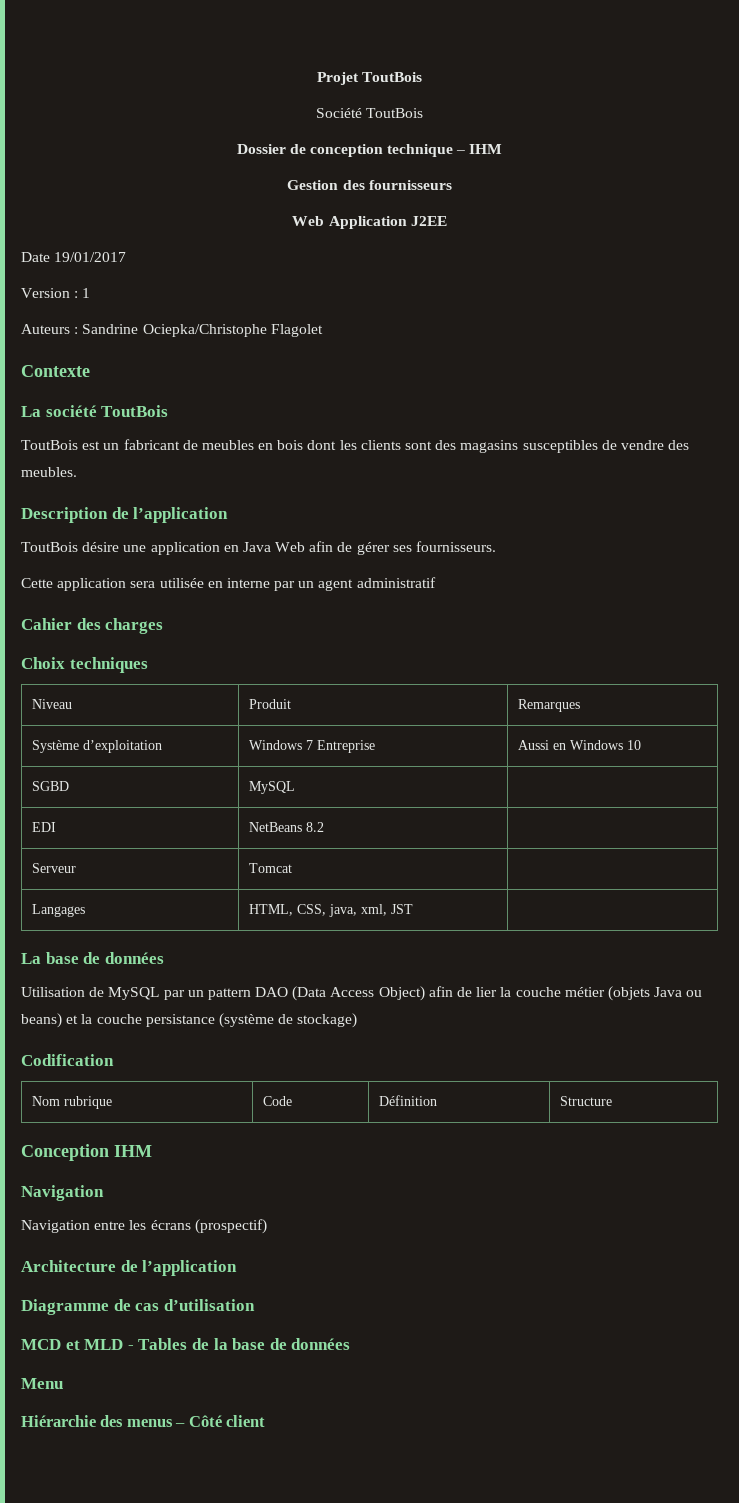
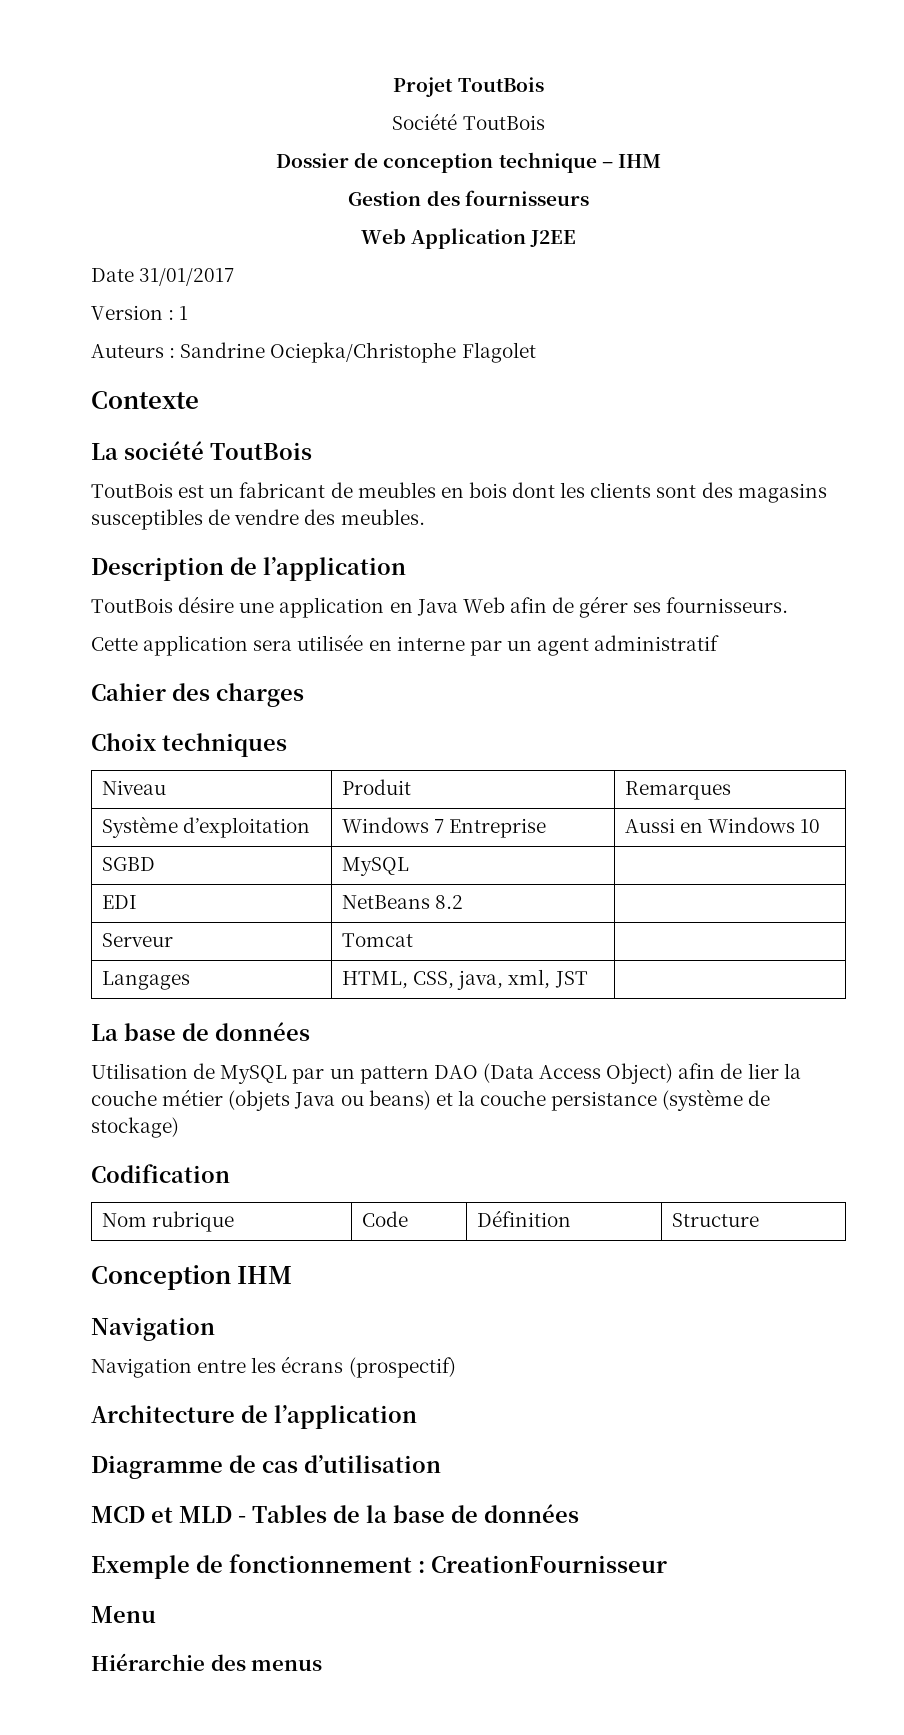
[54,252,127,262] 19/01/2017 -> [139,268,235,286] 31/01/2017
(351, 1344) none -> [91,1554,667,1579] // Exemple de fonctionnement : CreationFournisseur
[175,1415,266,1427] – Côté client -> (323, 1665) none

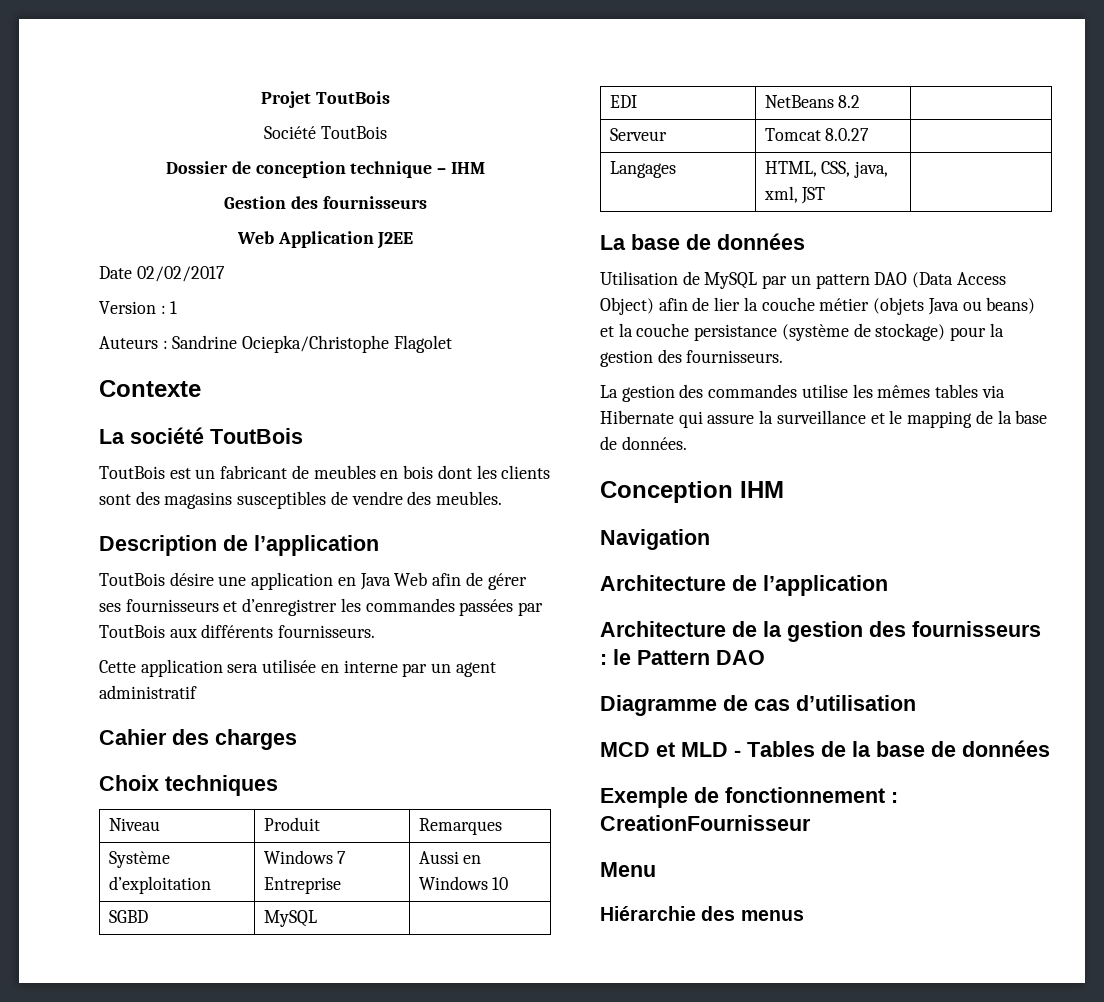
[139,268,235,286] 31/01/2017 -> [136,266,225,282] 02/02/2017
(662, 607) none -> [125,598,544,616] [99,624,274,638] fournisseurs et d’enregistrer les commandes passées par ToutBois aux différents
(414, 940) none -> [825,128,870,141] 8.0.27
[91,1164,230,1183] [102,1211,235,1232] [362,1211,409,1227] [477,1210,572,1227] [672,1213,760,1227] [91,1265,293,1290] [91,1317,215,1341] [91,1356,456,1378] [91,1405,417,1429] // Codification // Nom rubrique | Code | Définition | Structure // Conception IHM // Navigation // Navigation entre les écrans (prospectif) // Architecture de l’application -> [950,323,1004,341] [600,349,784,367] [600,384,1005,402] [600,410,1048,428] [600,436,687,450] [600,481,784,503] [600,529,710,550] [600,575,888,596] [600,621,1041,642] [600,649,765,665] pour la gestion des fournisseurs. // La gestion des commandes utilise les mêmes tables via Hibernate qui assure la surveillance et le mapping de la base de données. // Conception IHM // Navigation // Architecture de l’application // Architecture de la gestion des fournisseurs : le Pattern DAO

